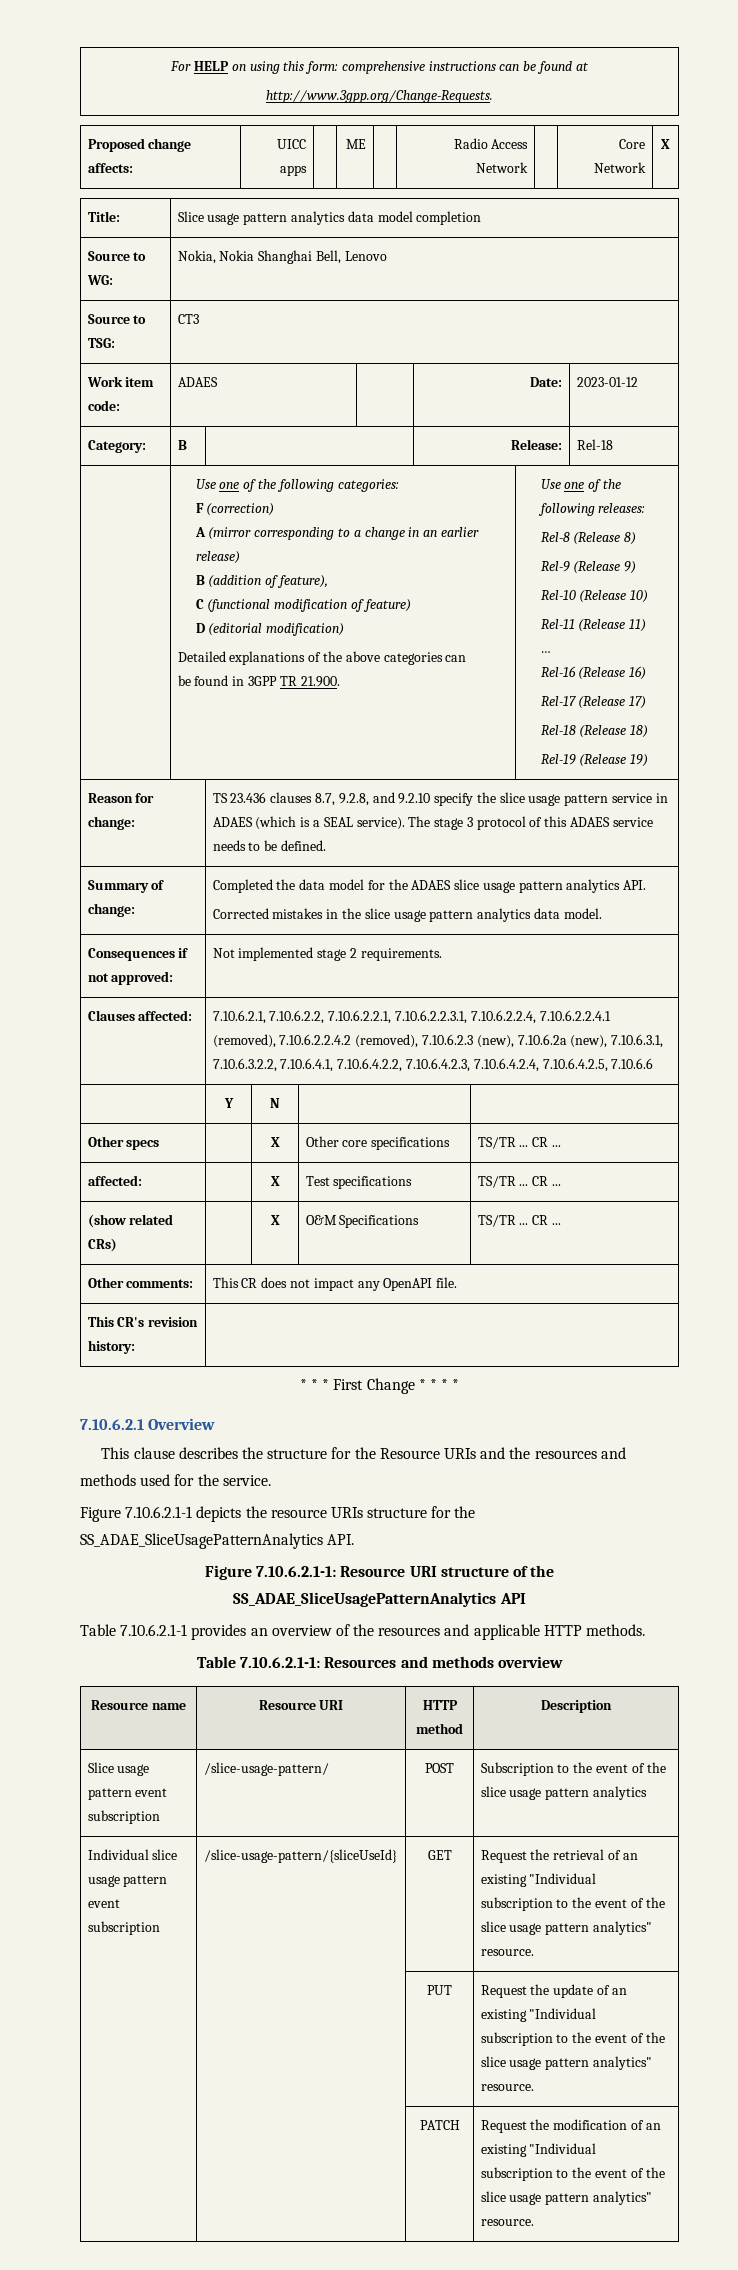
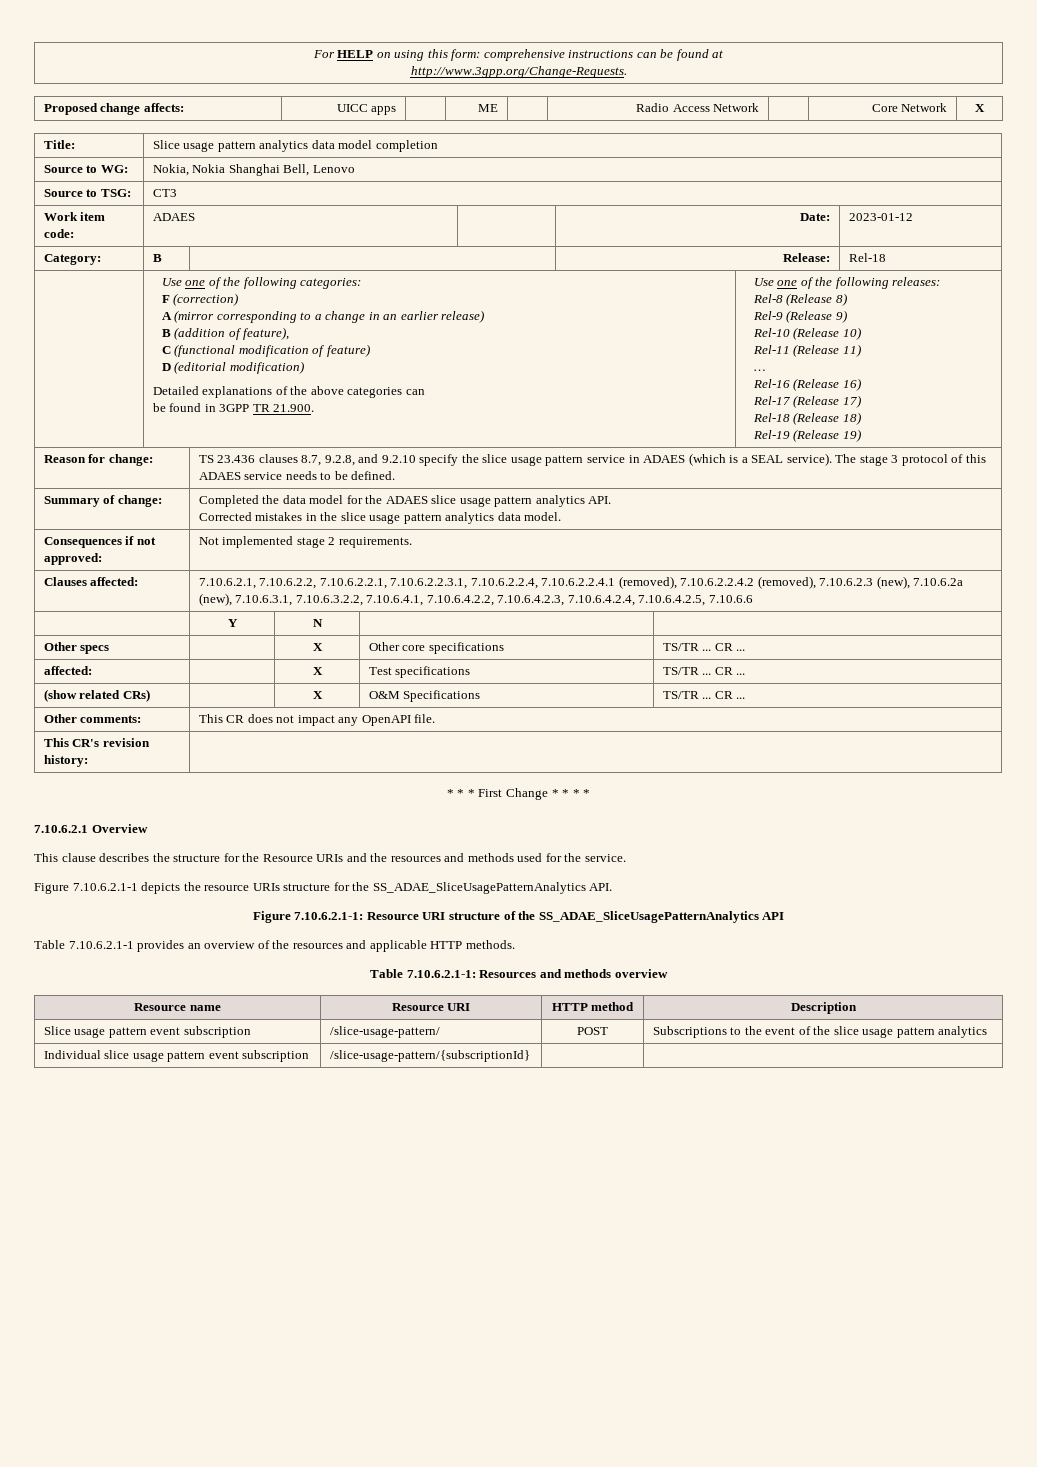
[480,1762,554,1776] Subscription -> [652,1026,727,1038] Subscriptions
[203,1849,397,1863] [427,1850,452,1860] [480,1849,638,1863] [480,1873,597,1887] [480,1897,665,1911] [480,1921,653,1935] [480,1949,534,1956] [427,1985,452,1995] [480,1984,627,1998] [480,2008,597,2022] [480,2032,665,2046] [480,2056,653,2070] [480,2084,534,2091] [419,2120,460,2130] [480,2119,661,2133] [480,2143,597,2157] [480,2167,665,2181] [480,2191,653,2205] [480,2219,534,2226] /slice-usage-pattern/{sliceUseId} | GET | Request the retrieval of an existing "Individual subscription to the event of the slice usage pattern analytics" resource. // | | PUT | Request the update of an existing "Individual subscription to the event of the slice usage pattern analytics" resource. // | | PATCH | Request the modification of an existing "Individual subscription to the event of the slice usage pattern analytics" resource. -> [329,1050,530,1062] /slice-usage-pattern/{subscriptionId} | |

